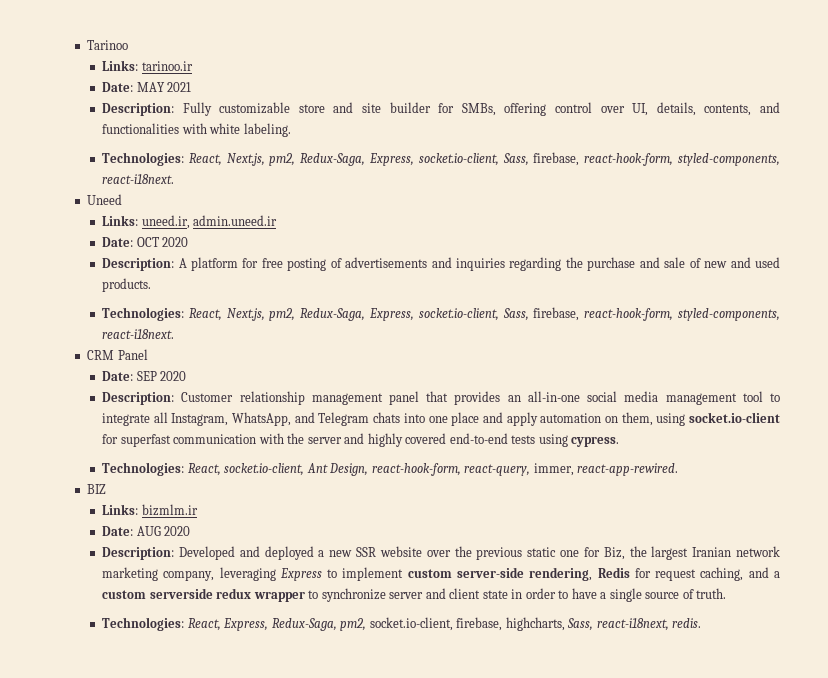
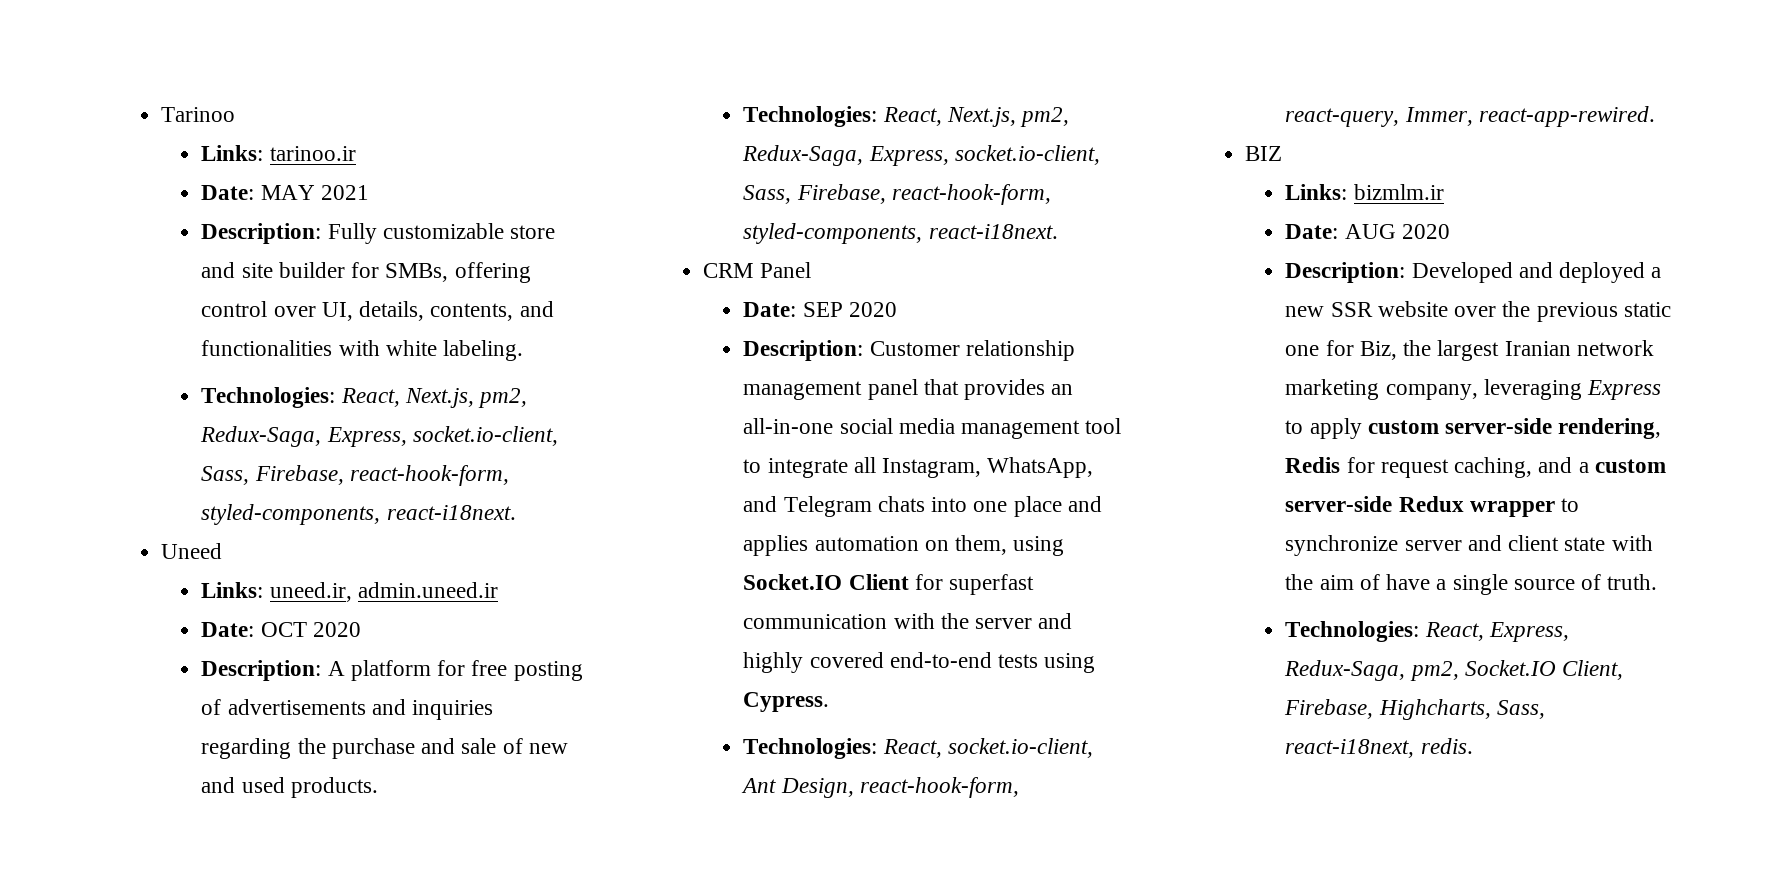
[533,152,580,166] firebase, -> [254,465,344,485] Firebase,
[533,307,580,321] firebase, -> [796,184,886,204] Firebase,
[506,412,538,426] apply -> [743,535,809,556] applies
[689,412,781,423] socket.io-client -> [743,574,909,590] Socket.IO Client
[571,437,620,447] cypress. -> [743,692,830,712] Cypress.
[533,463,574,476] immer, -> [1404,107,1473,126] Immer,
[342,567,404,581] implement -> [1309,418,1362,439] apply
[149,588,252,599] serverside redux -> [1285,496,1464,512] server-side Redux
[511,588,569,599] in order to -> [1611,535,1653,551] [1285,574,1380,590] with the aim of
[369,617,565,631] socket.io-client, firebase, highcharts, -> [1464,660,1624,680] [1284,699,1491,720] Socket.IO Client, Firebase, Highcharts,

